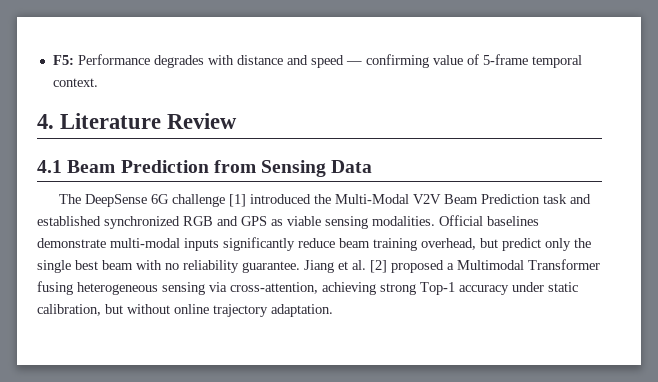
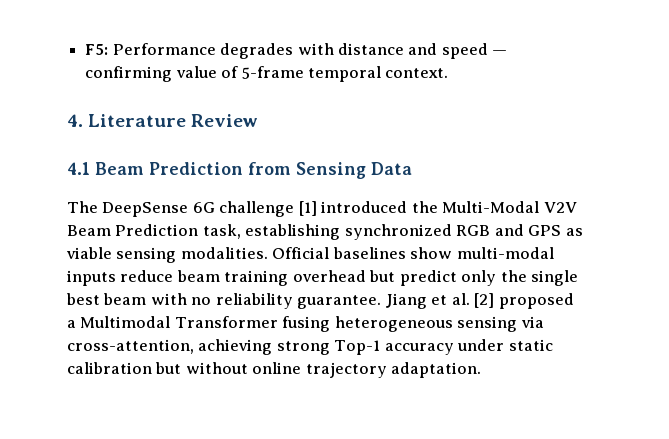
[542,194,591,204] [37,216,101,226] task and established -> [202,224,341,240] task, establishing
[37,238,106,248] demonstrate -> [410,247,453,259] show
[223,237,295,251] significantly -> (116, 278) none
[421,238,476,250] overhead, -> [292,270,366,282] overhead
[37,304,101,316] calibration, -> [67,362,152,374] calibration

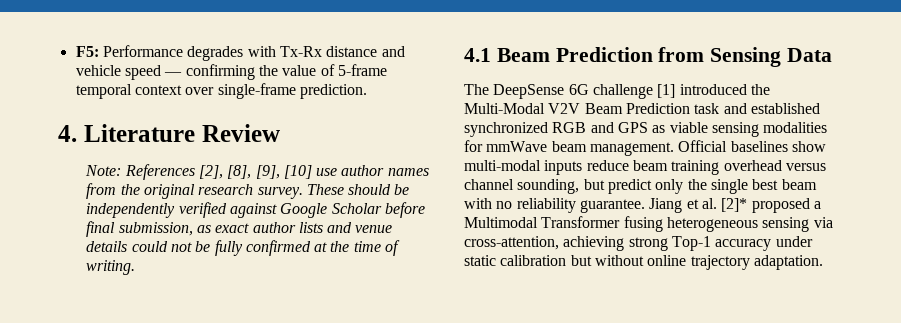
(334, 49) none -> [279,46,322,57] Tx-Rx
(438, 49) none -> [75,65,121,76] vehicle
(173, 74) none -> [258,65,278,76] the
[385,68,449,78] context. -> [134,83,367,99] context over single-frame prediction.
(259, 120) none -> [85,164,429,180] [86,183,410,199] [86,202,425,218] [86,221,393,237] [86,240,401,256] [86,260,136,275] // Note: References [2], [8], [9], [10] use author names from the original research survey. These should be independently verified against Google Scholar before final submission, as exact author lists and venue details could not be fully confirmed at the time of writing.
[202,224,341,240] task, establishing -> [694,103,820,114] task and established
[180,247,268,259] modalities. -> [763,122,828,133] [464,140,674,156] modalities for mmWave beam management.
(366, 276) none -> [785,163,826,171] [464,179,580,194] versus channel sounding,
[474,293,495,308] [2] -> [721,198,748,212] [2]*

